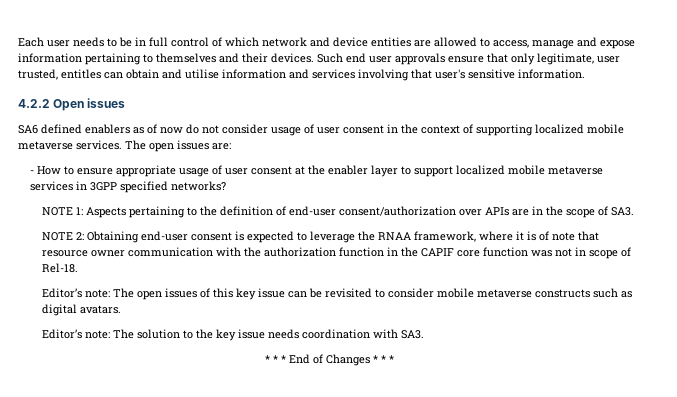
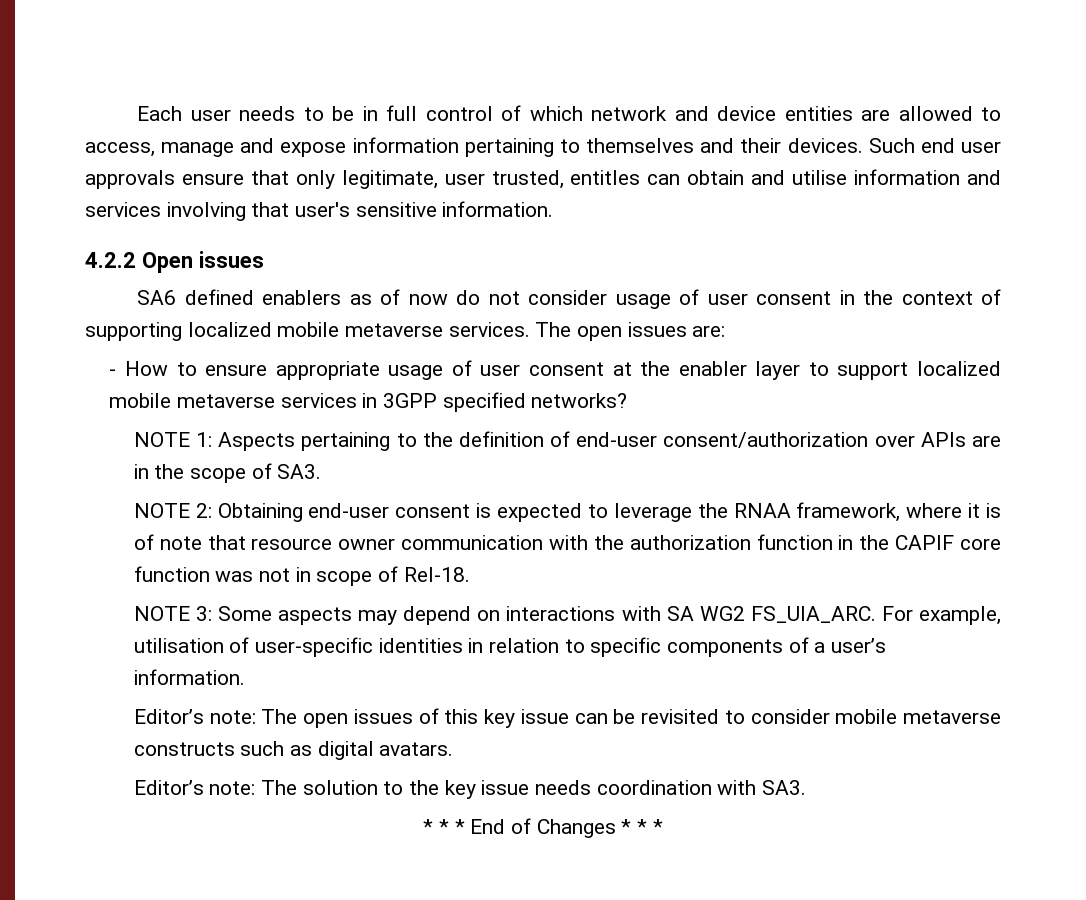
(79, 268) none -> [133,606,1001,625] [133,637,887,657] [133,669,245,685] // NOTE 3: Some aspects may depend on interactions with SA WG2 FS_UIA_ARC. For example, utilisation of user-specific identities in relation to specific components of a user’s information.

